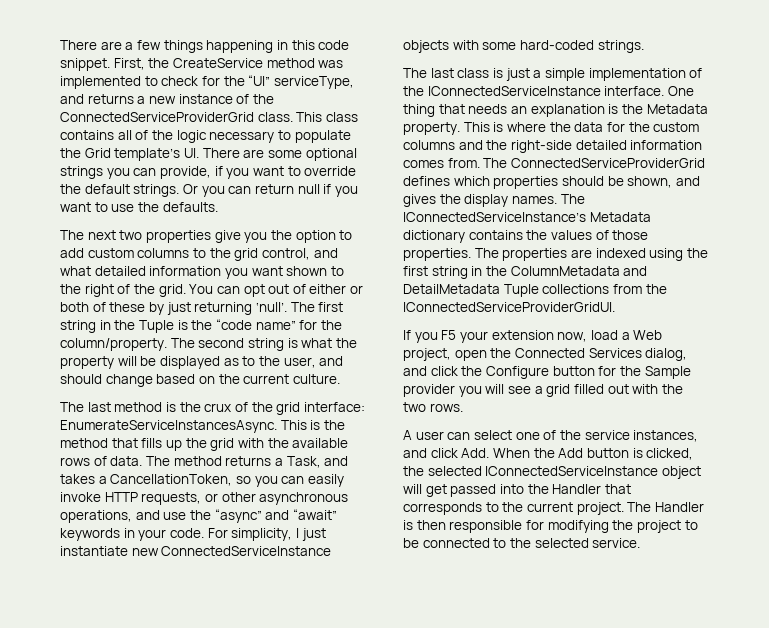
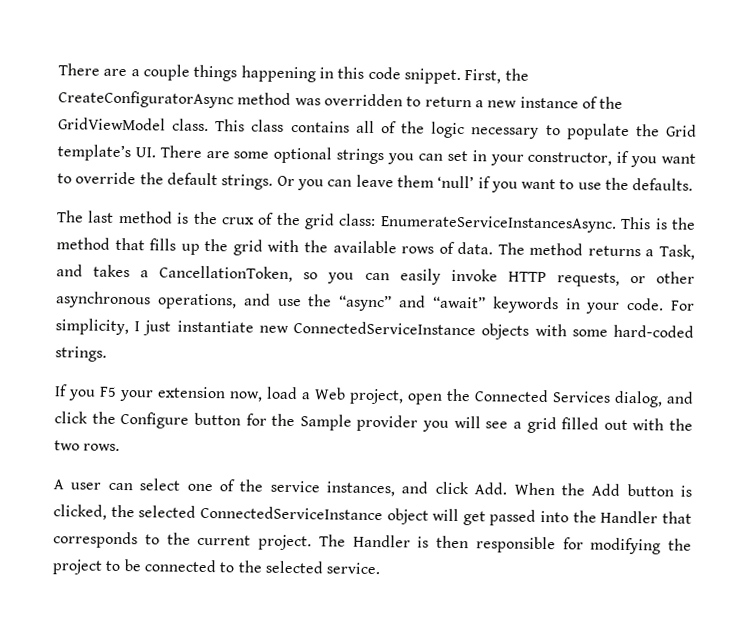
[136,40,161,50] few -> [142,64,190,81] couple
[172,58,263,68] CreateService -> [58,90,234,109] CreateConfiguratorAsync
[60,75,354,89] [60,94,134,104] implemented to check for the “UI” serviceType, and returns -> [323,93,472,108] overridden to return
[60,112,254,122] ConnectedServiceProviderGrid -> [58,117,166,131] GridViewModel
[159,166,211,179] provide, -> [446,150,613,166] set in your constructor,
[254,184,320,194] return null -> [355,174,475,189] leave them ‘null’
[60,230,353,243] [60,248,338,261] [60,266,344,279] [60,284,364,297] [60,302,344,315] [60,319,342,333] [60,338,357,351] [60,356,344,369] [60,374,340,387] // The next two properties give you the option to add custom columns to the grid control, and what detailed information you want shown to the right of the grid. You can opt out of either or both of these by just returning ‘null’. The first string in the Tuple is the “code name” for the column/property. The second string is what the property will be displayed as to the user, and should change based on the current culture. -> (694, 184) none
[303,402,365,412] interface: -> [338,213,377,227] class:
[403,68,703,81] [403,86,694,96] [403,104,708,117] [403,122,700,135] [403,140,703,153] [403,158,705,168] [403,176,700,189] [403,194,585,207] [403,212,651,222] [403,230,649,243] [403,248,708,261] [403,266,648,279] [403,284,667,297] [403,302,615,312] // The last class is just a simple implementation of the IConnectedServiceInstance interface. One thing that needs an explanation is the Metadata property. This is where the data for the custom columns and the right-side detailed information comes from. The ConnectedServiceProviderGrid defines which properties should be shown, and gives the display names. The IConnectedServiceInstance’s Metadata dictionary contains the values of those properties. The properties are indexed using the first string in the ColumnMetadata and DetailMetadata Tuple collections from the IConnectedServiceProviderGridUI. -> (107, 354) none
[485,466,659,476] IConnectedServiceInstance -> [199,505,383,521] ConnectedServiceInstance

